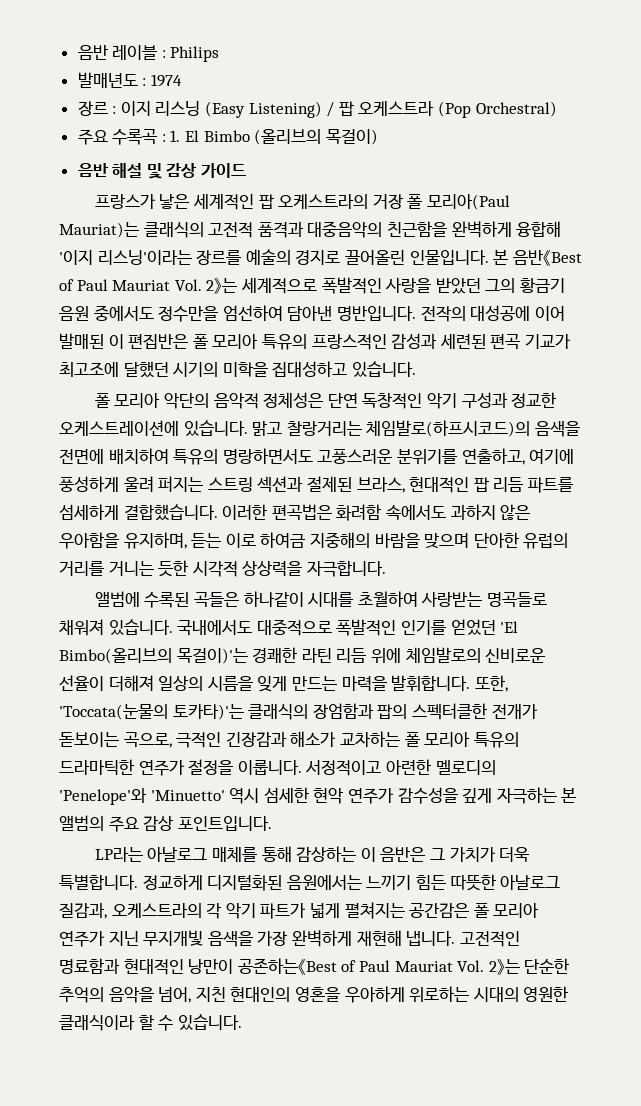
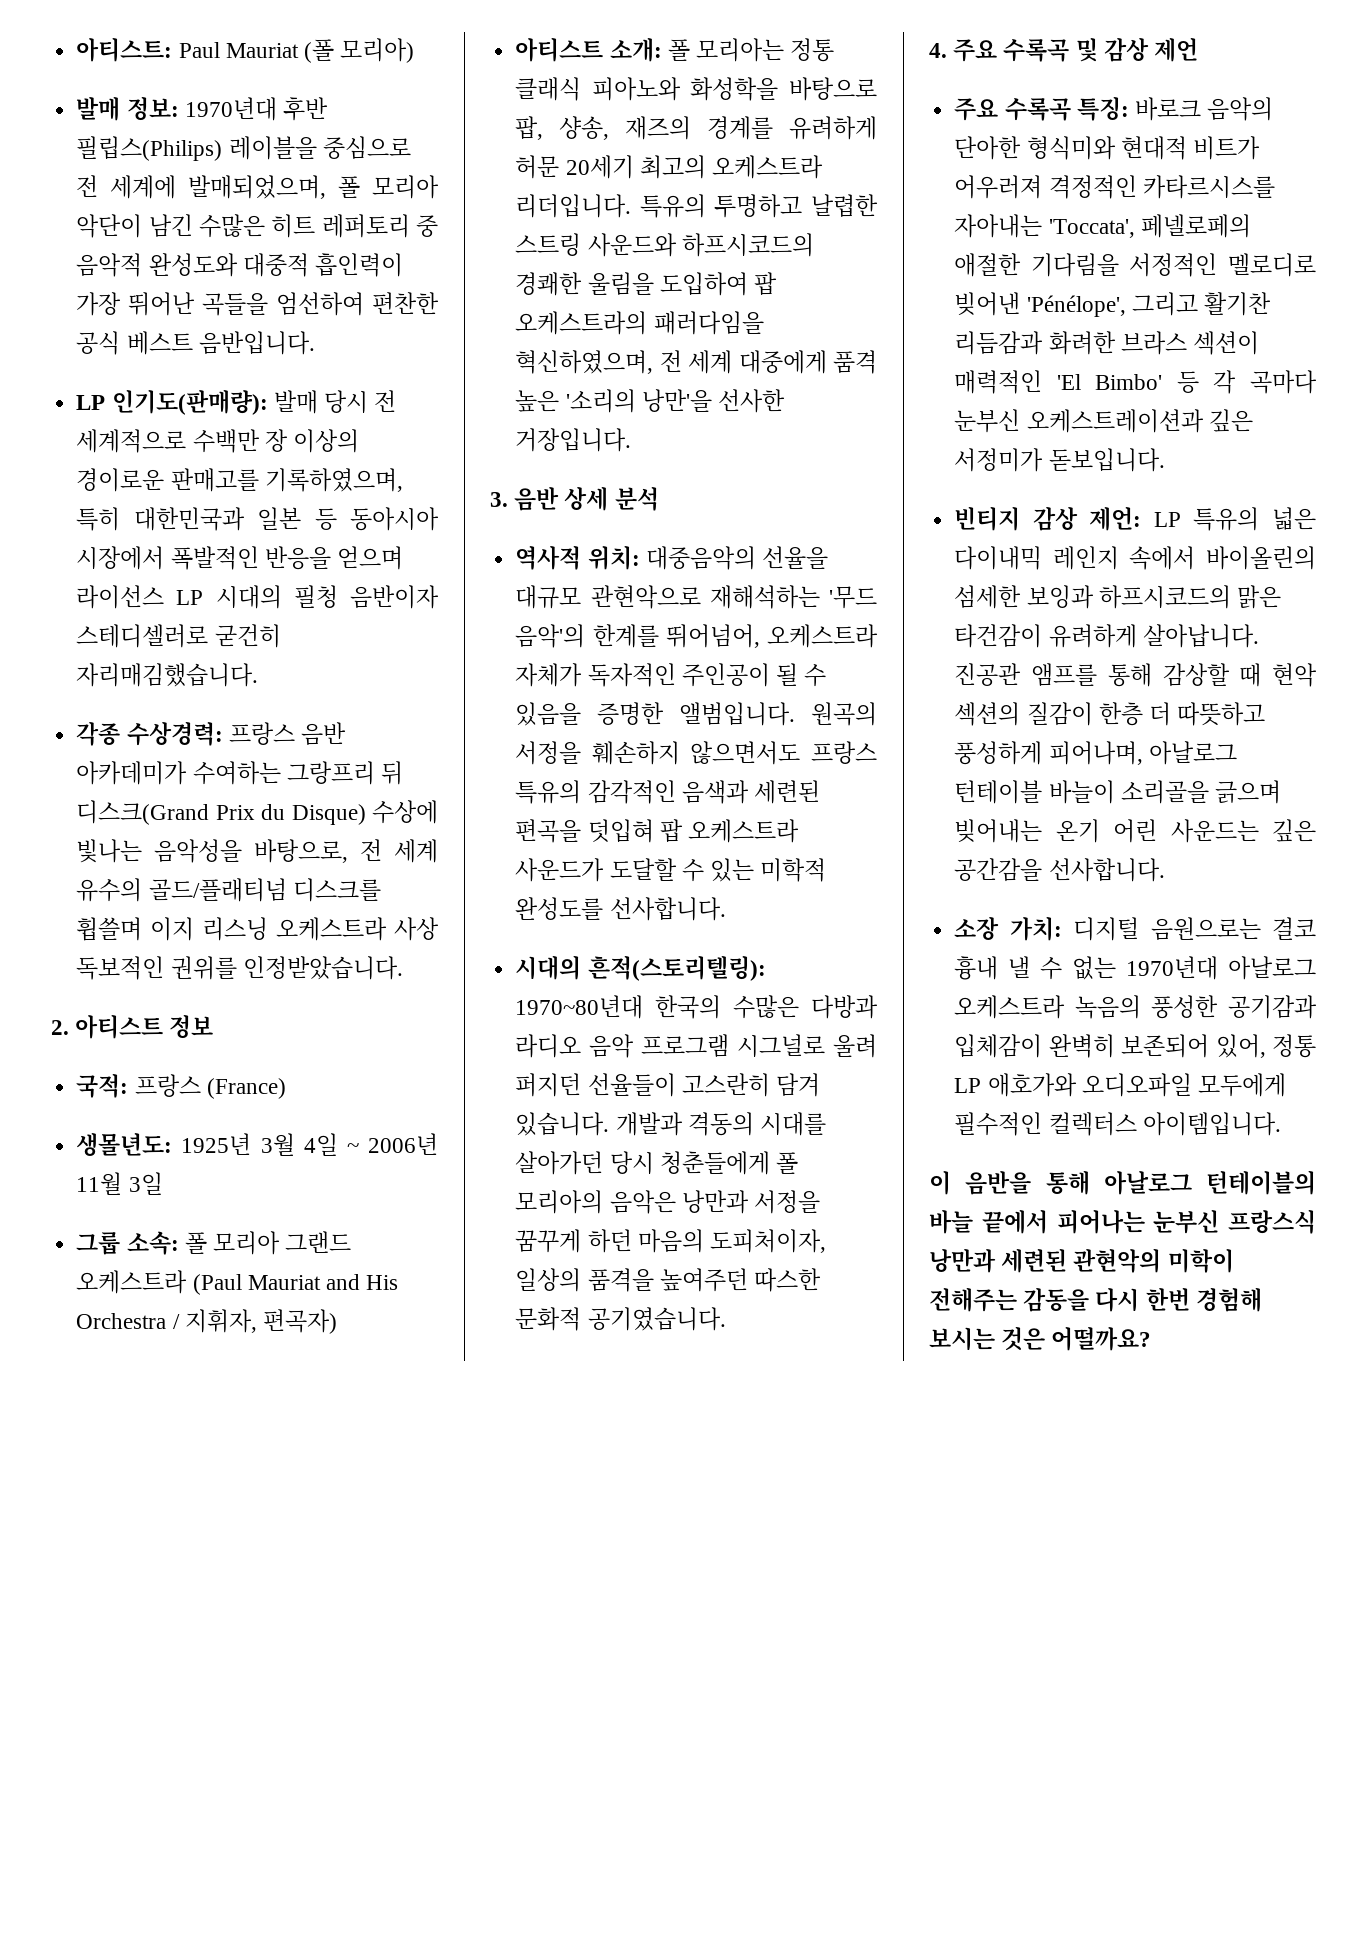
[77,45,220,62] [77,72,182,88] [77,101,557,118] [77,129,378,145] [77,163,247,179] [94,194,510,210] [59,221,562,238] [59,249,582,266] [59,277,565,294] [59,305,565,322] [59,333,571,350] [59,361,416,378] [94,392,557,409] [59,420,580,437] [59,448,575,465] [59,476,573,493] [59,504,531,521] [59,532,569,549] [59,560,386,577] [94,591,547,608] [59,619,519,636] [59,647,546,664] [59,675,508,692] [59,703,538,720] [59,731,519,748] [59,759,496,776] [59,787,577,805] [59,815,272,832] [94,846,530,862] [59,874,561,891] [59,902,540,919] [59,930,520,947] [59,958,570,975] [59,986,569,1003] [59,1014,242,1031] 음반 레이블 : Philips // 발매년도 : 1974 // 장르 : 이지 리스닝 (Easy Listening) / 팝 오케스트라 (Pop Orchestral) // 주요 수록곡 : 1. El Bimbo (올리브의 목걸이) // 음반 해설 및 감상 가이드 // 프랑스가 낳은 세계적인 팝 오케스트라의 거장 폴 모리아(Paul Mauriat)는 클래식의 고전적 품격과 대중음악의 친근함을 완벽하게 융합해 '이지 리스닝'이라는 장르를 예술의 경지로 끌어올린 인물입니다. 본 음반《Best of Paul Mauriat Vol. 2》는 세계적으로 폭발적인 사랑을 받았던 그의 황금기 음원 중에서도 정수만을 엄선하여 담아낸 명반입니다. 전작의 대성공에 이어 발매된 이 편집반은 폴 모리아 특유의 프랑스적인 감성과 세련된 편곡 기교가 최고조에 달했던 시기의 미학을 집대성하고 있습니다. // 폴 모리아 악단의 음악적 정체성은 단연 독창적인 악기 구성과 정교한 오케스트레이션에 있습니다. 맑고 찰랑거리는 체임발로(하프시코드)의 음색을 전면에 배치하여 특유의 명랑하면서도 고풍스러운 분위기를 연출하고, 여기에 풍성하게 울려 퍼지는 스트링 섹션과 절제된 브라스, 현대적인 팝 리듬 파트를 섬세하게 결합했습니다. 이러한 편곡법은 화려함 속에서도 과하지 않은 우아함을 유지하며, 듣는 이로 하여금 지중해의 바람을 맞으며 단아한 유럽의 거리를 거니는 듯한 시각적 상상력을 자극합니다. // 앨범에 수록된 곡들은 하나같이 시대를 초월하여 사랑받는 명곡들로 채워져 있습니다. 국내에서도 대중적으로 폭발적인 인기를 얻었던 'El Bimbo(올리브의 목걸이)'는 경쾌한 라틴 리듬 위에 체임발로의 신비로운 선율이 더해져 일상의 시름을 잊게 만드는 마력을 발휘합니다. 또한, 'Toccata(눈물의 토카타)'는 클래식의 장엄함과 팝의 스펙터클한 전개가 돋보이는 곡으로, 극적인 긴장감과 해소가 교차하는 폴 모리아 특유의 드라마틱한 연주가 절정을 이룹니다. 서정적이고 아련한 멜로디의 'Penelope'와 'Minuetto' 역시 섬세한 현악 연주가 감수성을 깊게 자극하는 본 앨범의 주요 감상 포인트입니다. // LP라는 아날로그 매체를 통해 감상하는 이 음반은 그 가치가 더욱 특별합니다. 정교하게 디지털화된 음원에서는 느끼기 힘든 따뜻한 아날로그 질감과, 오케스트라의 각 악기 파트가 넓게 펼쳐지는 공간감은 폴 모리아 연주가 지닌 무지개빛 음색을 가장 완벽하게 재현해 냅니다. 고전적인 명료함과 현대적인 낭만이 공존하는《Best of Paul Mauriat Vol. 2》는 단순한 추억의 음악을 넘어, 지친 현대인의 영혼을 우아하게 위로하는 시대의 영원한 클래식이라 할 수 있습니다. -> [76,38,415,63] [76,97,328,121] [76,136,411,161] [76,175,439,199] [76,214,438,238] [76,253,403,277] [76,292,439,316] [76,331,315,355] [76,390,397,415] [76,429,359,453] [76,468,403,492] [76,507,439,531] [76,546,403,570] [76,585,439,609] [76,624,281,648] [76,663,259,687] [76,722,346,746] [76,761,403,785] [76,800,438,825] [76,839,438,863] [76,878,381,902] [76,917,439,941] [76,956,403,980] [51,1015,214,1039] [76,1074,286,1099] [76,1133,438,1156] [76,1172,163,1195] [76,1231,352,1255] [76,1270,399,1295] [76,1309,337,1334] [515,38,835,62] [515,77,877,101] [515,116,877,140] [515,155,823,179] [515,194,878,218] [515,233,814,257] [515,272,777,296] [515,311,764,335] [515,350,877,374] [515,389,785,413] [515,428,632,452] [490,487,659,511] [515,546,828,570] [515,585,877,609] [515,624,878,648] [515,663,827,687] [515,702,877,726] [515,741,877,765] [515,780,820,804] [515,819,799,843] [515,858,827,882] [515,897,726,921] [515,956,766,981] [515,995,878,1019] [515,1034,877,1058] [515,1073,820,1097] [515,1112,826,1136] [515,1151,798,1175] [515,1190,820,1214] [515,1229,826,1253] [515,1268,821,1292] [515,1307,726,1331] [929,38,1199,62] [954,97,1274,121] [954,136,1260,160] [954,175,1275,199] [954,214,1251,238] [954,253,1316,277] [954,292,1271,317] [954,331,1259,355] [954,370,1317,394] [954,409,1253,433] [954,448,1165,472] [954,507,1316,531] [954,546,1316,570] [954,585,1281,609] [954,624,1259,648] [954,663,1317,687] [954,702,1266,726] [954,741,1237,765] [954,780,1281,804] [954,819,1316,843] [954,858,1165,882] [954,917,1316,941] [954,956,1316,980] [954,995,1317,1019] [954,1034,1316,1058] [954,1073,1286,1097] [954,1112,1281,1136] [929,1171,1316,1195] [929,1210,1316,1234] [929,1249,1234,1273] [929,1288,1262,1312] [929,1327,1152,1351] 아티스트: Paul Mauriat (폴 모리아) // 발매 정보: 1970년대 후반 필립스(Philips) 레이블을 중심으로 전 세계에 발매되었으며, 폴 모리아 악단이 남긴 수많은 히트 레퍼토리 중 음악적 완성도와 대중적 흡인력이 가장 뛰어난 곡들을 엄선하여 편찬한 공식 베스트 음반입니다. // LP 인기도(판매량): 발매 당시 전 세계적으로 수백만 장 이상의 경이로운 판매고를 기록하였으며, 특히 대한민국과 일본 등 동아시아 시장에서 폭발적인 반응을 얻으며 라이선스 LP 시대의 필청 음반이자 스테디셀러로 굳건히 자리매김했습니다. // 각종 수상경력: 프랑스 음반 아카데미가 수여하는 그랑프리 뒤 디스크(Grand Prix du Disque) 수상에 빛나는 음악성을 바탕으로, 전 세계 유수의 골드/플래티넘 디스크를 휩쓸며 이지 리스닝 오케스트라 사상 독보적인 권위를 인정받았습니다. // 2. 아티스트 정보 // 국적: 프랑스 (France) // 생몰년도: 1925년 3월 4일 ~ 2006년 11월 3일 // 그룹 소속: 폴 모리아 그랜드 오케스트라 (Paul Mauriat and His Orchestra / 지휘자, 편곡자) // 아티스트 소개: 폴 모리아는 정통 클래식 피아노와 화성학을 바탕으로 팝, 샹송, 재즈의 경계를 유려하게 허문 20세기 최고의 오케스트라 리더입니다. 특유의 투명하고 날렵한 스트링 사운드와 하프시코드의 경쾌한 울림을 도입하여 팝 오케스트라의 패러다임을 혁신하였으며, 전 세계 대중에게 품격 높은 '소리의 낭만'을 선사한 거장입니다. // 3. 음반 상세 분석 // 역사적 위치: 대중음악의 선율을 대규모 관현악으로 재해석하는 '무드 음악'의 한계를 뛰어넘어, 오케스트라 자체가 독자적인 주인공이 될 수 있음을 증명한 앨범입니다. 원곡의 서정을 훼손하지 않으면서도 프랑스 특유의 감각적인 음색과 세련된 편곡을 덧입혀 팝 오케스트라 사운드가 도달할 수 있는 미학적 완성도를 선사합니다. // 시대의 흔적(스토리텔링): 1970~80년대 한국의 수많은 다방과 라디오 음악 프로그램 시그널로 울려 퍼지던 선율들이 고스란히 담겨 있습니다. 개발과 격동의 시대를 살아가던 당시 청춘들에게 폴 모리아의 음악은 낭만과 서정을 꿈꾸게 하던 마음의 도피처이자, 일상의 품격을 높여주던 따스한 문화적 공기였습니다. // 4. 주요 수록곡 및 감상 제언 // 주요 수록곡 특징: 바로크 음악의 단아한 형식미와 현대적 비트가 어우러져 격정적인 카타르시스를 자아내는 'Toccata', 페넬로페의 애절한 기다림을 서정적인 멜로디로 빚어낸 'Pénélope', 그리고 활기찬 리듬감과 화려한 브라스 섹션이 매력적인 'El Bimbo' 등 각 곡마다 눈부신 오케스트레이션과 깊은 서정미가 돋보입니다. // 빈티지 감상 제언: LP 특유의 넓은 다이내믹 레인지 속에서 바이올린의 섬세한 보잉과 하프시코드의 맑은 타건감이 유려하게 살아납니다. 진공관 앰프를 통해 감상할 때 현악 섹션의 질감이 한층 더 따뜻하고 풍성하게 피어나며, 아날로그 턴테이블 바늘이 소리골을 긁으며 빚어내는 온기 어린 사운드는 깊은 공간감을 선사합니다. // 소장 가치: 디지털 음원으로는 결코 흉내 낼 수 없는 1970년대 아날로그 오케스트라 녹음의 풍성한 공기감과 입체감이 완벽히 보존되어 있어, 정통 LP 애호가와 오디오파일 모두에게 필수적인 컬렉터스 아이템입니다. // 이 음반을 통해 아날로그 턴테이블의 바늘 끝에서 피어나는 눈부신 프랑스식 낭만과 세련된 관현악의 미학이 전해주는 감동을 다시 한번 경험해 보시는 것은 어떨까요?

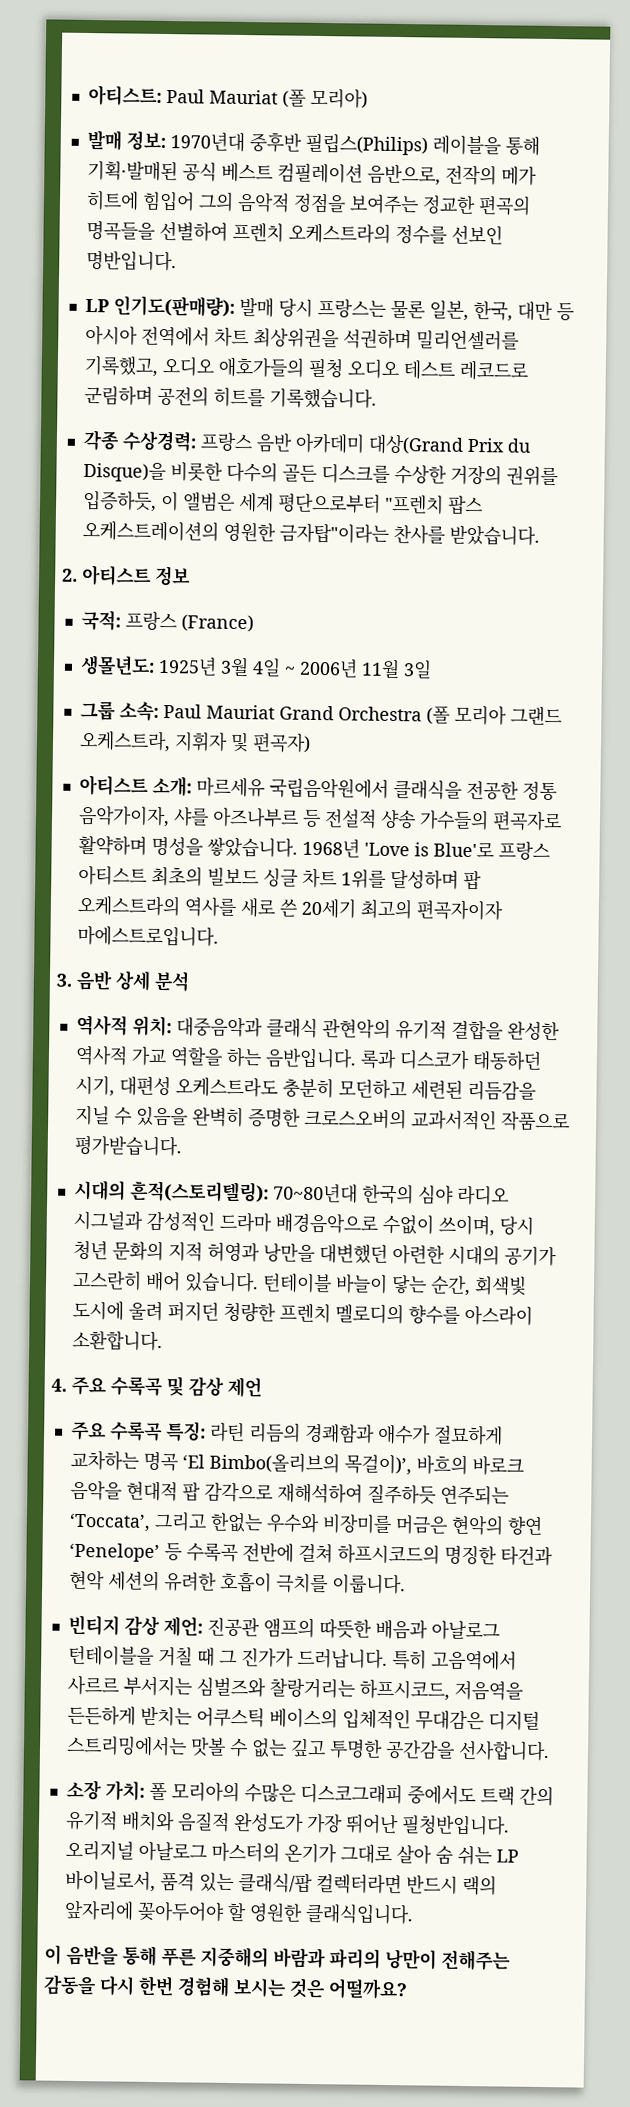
[282,97,328,121] 후반 -> [248,132,302,153] 중후반
[322,136,411,159] [76,175,439,199] [76,214,438,238] [76,253,403,277] [76,292,439,316] [76,331,315,355] [76,390,397,415] [76,429,359,453] [76,468,403,492] [76,507,439,531] [76,546,403,570] [76,585,439,609] [76,624,281,648] [76,663,259,687] [76,722,346,746] [76,761,403,785] [76,800,438,825] [76,839,438,863] [76,878,381,902] [76,917,439,941] [76,956,403,980] 중심으로 전 세계에 발매되었으며, 폴 모리아 악단이 남긴 수많은 히트 레퍼토리 중 음악적 완성도와 대중적 흡인력이 가장 뛰어난 곡들을 엄선하여 편찬한 공식 베스트 음반입니다. // LP 인기도(판매량): 발매 당시 전 세계적으로 수백만 장 이상의 경이로운 판매고를 기록하였으며, 특히 대한민국과 일본 등 동아시아 시장에서 폭발적인 반응을 얻으며 라이선스 LP 시대의 필청 음반이자 스테디셀러로 굳건히 자리매김했습니다. // 각종 수상경력: 프랑스 음반 아카데미가 수여하는 그랑프리 뒤 디스크(Grand Prix du Disque) 수상에 빛나는 음악성을 바탕으로, 전 세계 유수의 골드/플래티넘 디스크를 휩쓸며 이지 리스닝 오케스트라 사상 독보적인 권위를 인정받았습니다. -> [504,136,540,156] [86,160,537,186] [85,189,531,216] [85,219,503,245] [85,249,177,272] [84,295,574,322] [84,325,519,351] [83,355,528,381] [83,385,377,409] [82,429,531,455] [82,461,558,487] [81,490,483,516] [81,519,540,546] 통해 기획·발매된 공식 베스트 컴필레이션 음반으로, 전작의 메가 히트에 힘입어 그의 음악적 정점을 보여주는 정교한 편곡의 명곡들을 선별하여 프렌치 오케스트라의 정수를 선보인 명반입니다. // LP 인기도(판매량): 발매 당시 프랑스는 물론 일본, 한국, 대만 등 아시아 전역에서 차트 최상위권을 석권하며 밀리언셀러를 기록했고, 오디오 애호가들의 필청 오디오 테스트 레코드로 군림하며 공전의 히트를 기록했습니다. // 각종 수상경력: 프랑스 음반 아카데미 대상(Grand Prix du Disque)을 비롯한 다수의 골든 디스크를 수상한 거장의 권위를 입증하듯, 이 앨범은 세계 평단으로부터 "프렌치 팝스 오케스트레이션의 영원한 금자탑"이라는 찬사를 받았습니다.
[184,1231,352,1255] [76,1270,399,1295] [76,1309,337,1334] [515,38,835,62] [515,77,877,101] [515,116,877,140] [515,155,823,179] [515,194,878,218] [515,233,814,257] [515,272,777,296] [515,311,764,335] [515,350,877,374] [515,389,785,413] [515,428,632,452] 폴 모리아 그랜드 오케스트라 (Paul Mauriat and His Orchestra / 지휘자, 편곡자) // 아티스트 소개: 폴 모리아는 정통 클래식 피아노와 화성학을 바탕으로 팝, 샹송, 재즈의 경계를 유려하게 허문 20세기 최고의 오케스트라 리더입니다. 특유의 투명하고 날렵한 스트링 사운드와 하프시코드의 경쾌한 울림을 도입하여 팝 오케스트라의 패러다임을 혁신하였으며, 전 세계 대중에게 품격 높은 '소리의 낭만'을 선사한 거장입니다. -> [162,704,562,726] [78,729,311,753] [78,774,557,801] [77,804,562,832] [77,834,550,862] [77,865,482,891] [76,894,503,921] [76,924,219,947] Paul Mauriat Grand Orchestra (폴 모리아 그랜드 오케스트라, 지휘자 및 편곡자) // 아티스트 소개: 마르세유 국립음악원에서 클래식을 전공한 정통 음악가이자, 샤를 아즈나부르 등 전설적 샹송 가수들의 편곡자로 활약하며 명성을 쌓았습니다. 1968년 'Love is Blue'로 프랑스 아티스트 최초의 빌보드 싱글 차트 1위를 달성하며 팝 오케스트라의 역사를 새로 쓴 20세기 최고의 편곡자이자 마에스트로입니다.
[645,546,828,570] [515,585,877,609] [515,624,878,648] [515,663,827,687] [515,702,877,726] [515,741,877,765] [515,780,820,804] [515,819,799,843] [515,858,827,882] [515,897,726,921] [515,956,766,981] [515,995,878,1019] [515,1034,877,1058] [515,1073,820,1097] [515,1112,826,1136] [515,1151,798,1175] [515,1190,820,1214] [515,1229,826,1253] [515,1268,821,1292] [515,1307,726,1331] 대중음악의 선율을 대규모 관현악으로 재해석하는 '무드 음악'의 한계를 뛰어넘어, 오케스트라 자체가 독자적인 주인공이 될 수 있음을 증명한 앨범입니다. 원곡의 서정을 훼손하지 않으면서도 프랑스 특유의 감각적인 음색과 세련된 편곡을 덧입혀 팝 오케스트라 사운드가 도달할 수 있는 미학적 완성도를 선사합니다. // 시대의 흔적(스토리텔링): 1970~80년대 한국의 수많은 다방과 라디오 음악 프로그램 시그널로 울려 퍼지던 선율들이 고스란히 담겨 있습니다. 개발과 격동의 시대를 살아가던 당시 청춘들에게 폴 모리아의 음악은 낭만과 서정을 꿈꾸게 하던 마음의 도피처이자, 일상의 품격을 높여주던 따스한 문화적 공기였습니다. -> [175,1017,560,1041] [74,1045,542,1071] [74,1075,536,1101] [74,1104,570,1132] [73,1134,182,1157] [73,1179,509,1206] [72,1210,534,1237] [72,1239,557,1267] [71,1269,527,1297] [71,1300,533,1326] [71,1329,163,1352] 대중음악과 클래식 관현악의 유기적 결합을 완성한 역사적 가교 역할을 하는 음반입니다. 록과 디스코가 태동하던 시기, 대편성 오케스트라도 충분히 모던하고 세련된 리듬감을 지닐 수 있음을 완벽히 증명한 크로스오버의 교과서적인 작품으로 평가받습니다. // 시대의 흔적(스토리텔링): 70~80년대 한국의 심야 라디오 시그널과 감성적인 드라마 배경음악으로 수없이 쓰이며, 당시 청년 문화의 지적 허영과 낭만을 대변했던 아련한 시대의 공기가 고스란히 배어 있습니다. 턴테이블 바늘이 닿는 순간, 회색빛 도시에 울려 퍼지던 청량한 프렌치 멜로디의 향수를 아스라이 소환합니다.
[1134,97,1274,121] [954,136,1260,160] [954,175,1275,199] [954,214,1251,238] [954,253,1316,277] [954,292,1271,317] [954,331,1259,355] [954,370,1317,394] [954,409,1253,433] [954,448,1165,472] [954,507,1316,531] [954,546,1316,570] [954,585,1281,609] [954,624,1259,648] [954,663,1317,687] [954,702,1266,726] [954,741,1237,765] [954,780,1281,804] [954,819,1316,843] [954,858,1165,882] [954,917,1316,941] [954,956,1316,980] [954,995,1317,1019] [954,1034,1316,1058] [954,1073,1286,1097] [954,1112,1281,1136] [929,1171,1316,1195] [929,1210,1316,1234] [929,1249,1234,1273] 바로크 음악의 단아한 형식미와 현대적 비트가 어우러져 격정적인 카타르시스를 자아내는 'Toccata', 페넬로페의 애절한 기다림을 서정적인 멜로디로 빚어낸 'Pénélope', 그리고 활기찬 리듬감과 화려한 브라스 섹션이 매력적인 'El Bimbo' 등 각 곡마다 눈부신 오케스트레이션과 깊은 서정미가 돋보입니다. // 빈티지 감상 제언: LP 특유의 넓은 다이내믹 레인지 속에서 바이올린의 섬세한 보잉과 하프시코드의 맑은 타건감이 유려하게 살아납니다. 진공관 앰프를 통해 감상할 때 현악 섹션의 질감이 한층 더 따뜻하고 풍성하게 피어나며, 아날로그 턴테이블 바늘이 소리골을 긁으며 빚어내는 온기 어린 사운드는 깊은 공간감을 선사합니다. // 소장 가치: 디지털 음원으로는 결코 흉내 낼 수 없는 1970년대 아날로그 오케스트라 녹음의 풍성한 공기감과 입체감이 완벽히 보존되어 있어, 정통 LP 애호가와 오디오파일 모두에게 필수적인 컬렉터스 아이템입니다. // 이 음반을 통해 아날로그 턴테이블의 바늘 끝에서 피어나는 눈부신 프랑스식 낭만과 세련된 관현악의 미학이 -> [208,1422,503,1446] [69,1449,524,1476] [69,1480,509,1506] [68,1511,543,1536] [68,1542,553,1567] [68,1570,406,1595] [67,1614,500,1641] [67,1645,517,1671] [66,1675,523,1701] [66,1705,540,1731] [65,1734,550,1762] [65,1779,554,1807] [64,1810,510,1836] [64,1839,519,1866] [64,1870,497,1896] [63,1899,414,1925] [44,1944,437,1970] 라틴 리듬의 경쾌함과 애수가 절묘하게 교차하는 명곡 ‘El Bimbo(올리브의 목걸이)’, 바흐의 바로크 음악을 현대적 팝 감각으로 재해석하여 질주하듯 연주되는 ‘Toccata’, 그리고 한없는 우수와 비장미를 머금은 현악의 향연 ‘Penelope’ 등 수록곡 전반에 걸쳐 하프시코드의 명징한 타건과 현악 세션의 유려한 호흡이 극치를 이룹니다. // 빈티지 감상 제언: 진공관 앰프의 따뜻한 배음과 아날로그 턴테이블을 거칠 때 그 진가가 드러납니다. 특히 고음역에서 사르르 부서지는 심벌즈와 찰랑거리는 하프시코드, 저음역을 든든하게 받치는 어쿠스틱 베이스의 입체적인 무대감은 디지털 스트리밍에서는 맛볼 수 없는 깊고 투명한 공간감을 선사합니다. // 소장 가치: 폴 모리아의 수많은 디스코그래피 중에서도 트랙 간의 유기적 배치와 음질적 완성도가 가장 뛰어난 필청반입니다. 오리지널 아날로그 마스터의 온기가 그대로 살아 숨 쉬는 LP 바이닐로서, 품격 있는 클래식/팝 컬렉터라면 반드시 랙의 앞자리에 꽂아두어야 할 영원한 클래식입니다. // 이 음반을 통해 푸른 지중해의 바람과 파리의 낭만이

